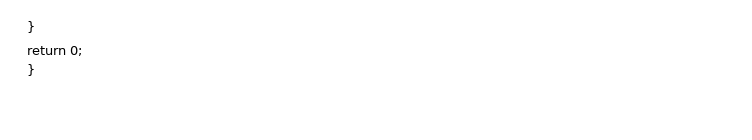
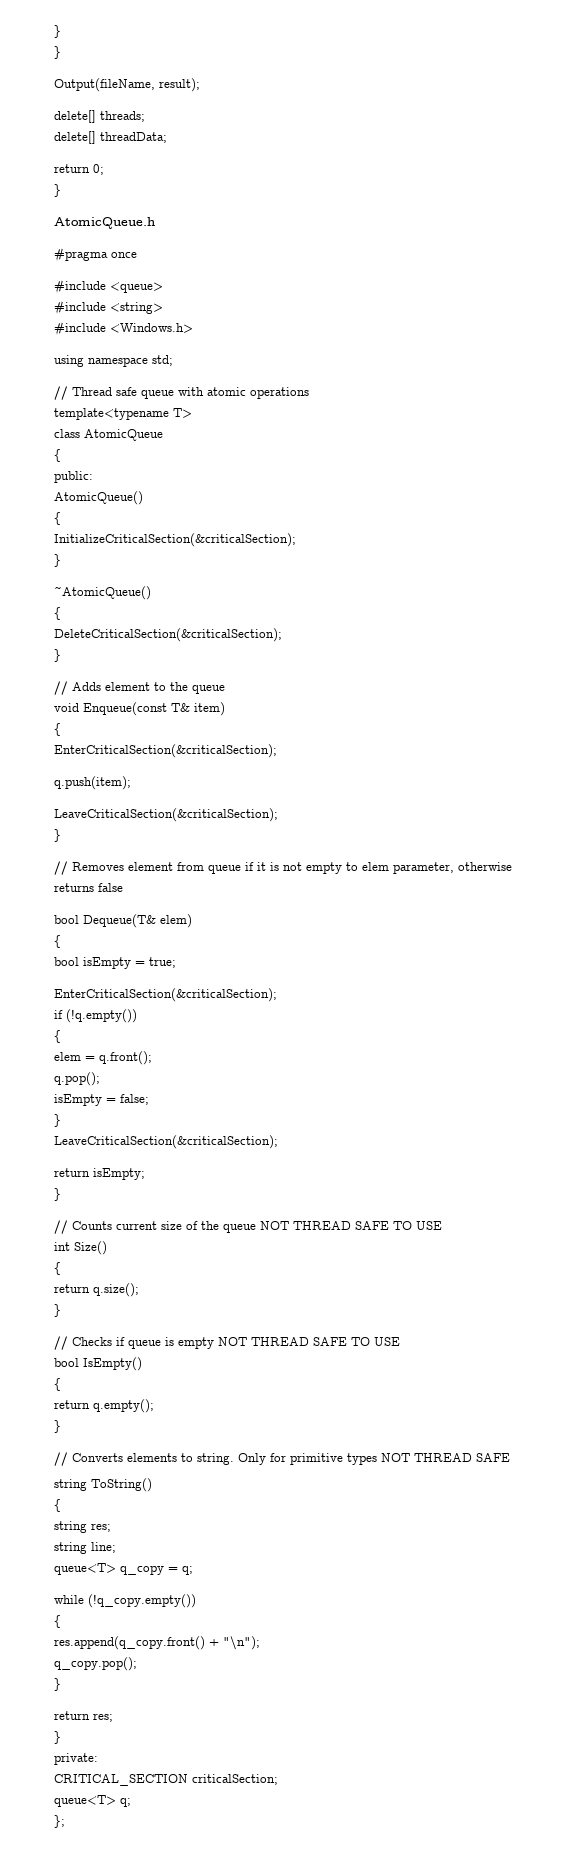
[27,21,35,33] [27,46,82,56] [27,64,35,76] } // return 0; // } -> [54,25,61,38] [54,46,61,59] [54,78,200,92] [54,110,145,123] [54,131,167,144] [54,164,104,175] [54,184,61,197] [54,217,155,229] [54,248,137,262] [54,280,163,294] [54,301,163,315] [54,322,193,336] [54,355,173,367] [54,386,309,400] [54,408,192,420] [54,429,163,441] [54,449,61,462] [54,471,93,483] [54,491,143,505] [54,512,61,525] [54,533,296,547] [54,554,61,567] [54,586,151,600] [54,607,61,620] [54,628,282,642] [54,649,61,662] [54,681,225,695] [54,702,225,716] [54,723,61,736] [54,744,277,758] [54,776,131,790] [54,808,278,822] [54,829,61,842] [54,861,512,875] [54,883,123,892] [54,914,192,928] [54,935,61,948] [54,957,176,969] [54,988,277,1002] [54,1009,137,1023] [54,1030,61,1043] [54,1051,152,1065] [54,1072,100,1086] [54,1094,149,1106] [54,1114,61,1127] [54,1135,278,1149] [54,1168,145,1180] [54,1188,61,1201] [54,1220,442,1234] [54,1241,107,1255] [54,1262,61,1275] [54,1283,139,1297] [54,1304,61,1317] [54,1336,400,1350] [54,1357,142,1371] [54,1378,61,1391] [54,1399,154,1413] [54,1420,61,1433] [54,1452,510,1466] [54,1478,152,1492] [54,1499,61,1512] [54,1521,111,1533] [54,1542,116,1554] [54,1563,193,1575] [54,1594,196,1608] [54,1615,61,1628] [54,1636,260,1650] [54,1657,137,1671] [54,1678,61,1691] [54,1711,113,1722] [54,1731,61,1744] [54,1753,98,1765] [54,1774,278,1786] [54,1795,131,1807] [54,1815,65,1828] } // } // Output(fileName, result); // delete[] threads; // delete[] threadData; // return 0; // } // AtomicQueue.h // #pragma once // #include <queue> // #include <string> // #include <Windows.h> // using namespace std; // // Thread safe queue with atomic operations // template<typename T> // class AtomicQueue // { // public: // AtomicQueue() // { // InitializeCriticalSection(&criticalSection); // } // ~AtomicQueue() // { // DeleteCriticalSection(&criticalSection); // } // // Adds element to the queue // void Enqueue(const T& item) // { // EnterCriticalSection(&criticalSection); // q.push(item); // LeaveCriticalSection(&criticalSection); // } // // Removes element from queue if it is not empty to elem parameter, otherwise returns false // bool Dequeue(T& elem) // { // bool isEmpty = true; // EnterCriticalSection(&criticalSection); // if (!q.empty()) // { // elem = q.front(); // q.pop(); // isEmpty = false; // } // LeaveCriticalSection(&criticalSection); // return isEmpty; // } // // Counts current size of the queue NOT THREAD SAFE TO USE // int Size() // { // return q.size(); // } // // Checks if queue is empty NOT THREAD SAFE TO USE // bool IsEmpty() // { // return q.empty(); // } // // Converts elements to string. Only for primitive types NOT THREAD SAFE // string ToString() // { // string res; // string line; // queue<T> q_copy = q; // while (!q_copy.empty()) // { // res.append(q_copy.front() + "\n"); // q_copy.pop(); // } // return res; // } // private: // CRITICAL_SECTION criticalSection; // queue<T> q; // };

